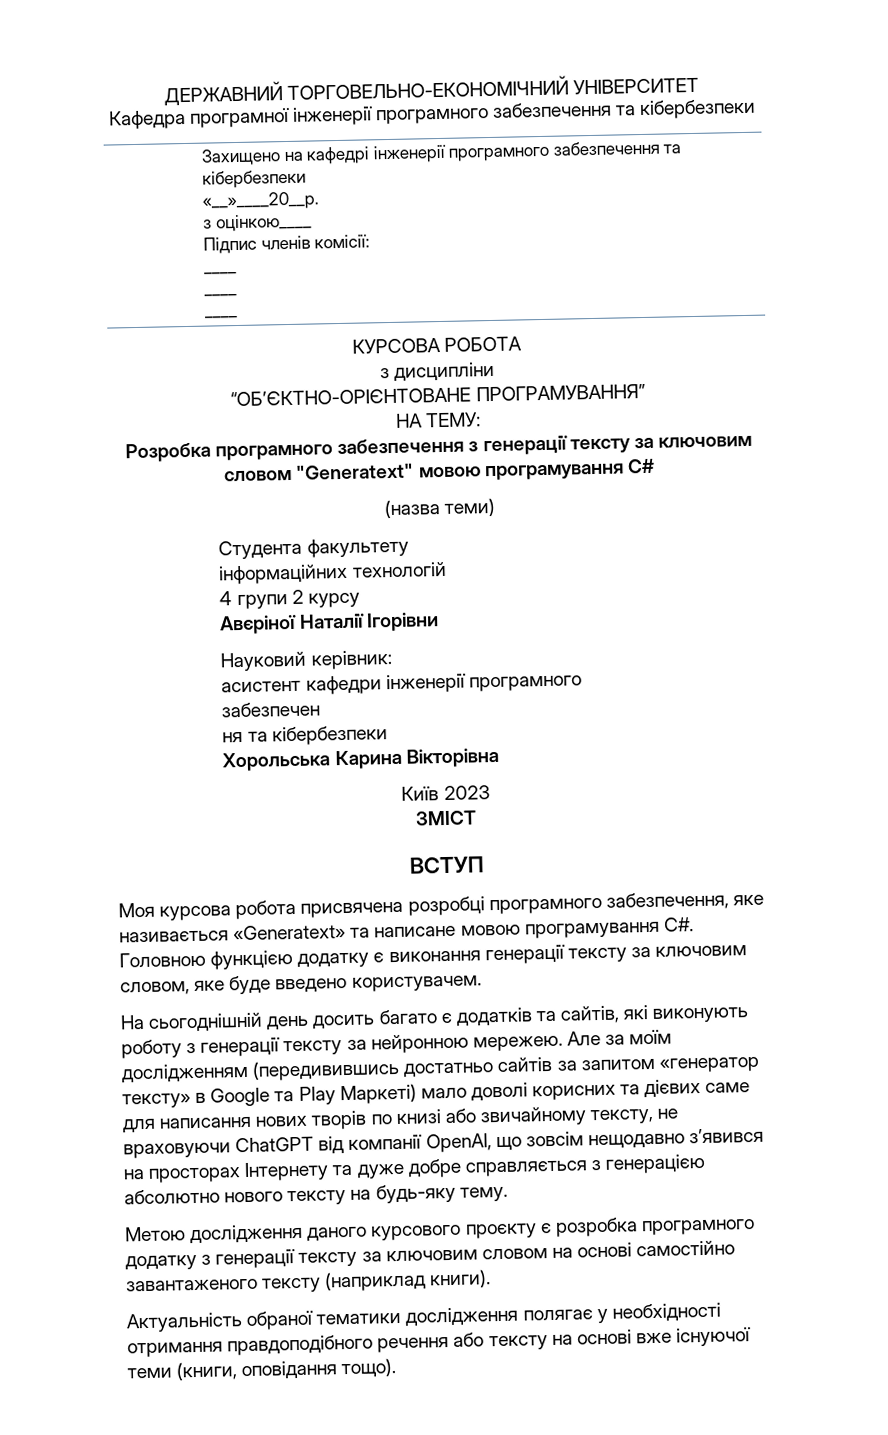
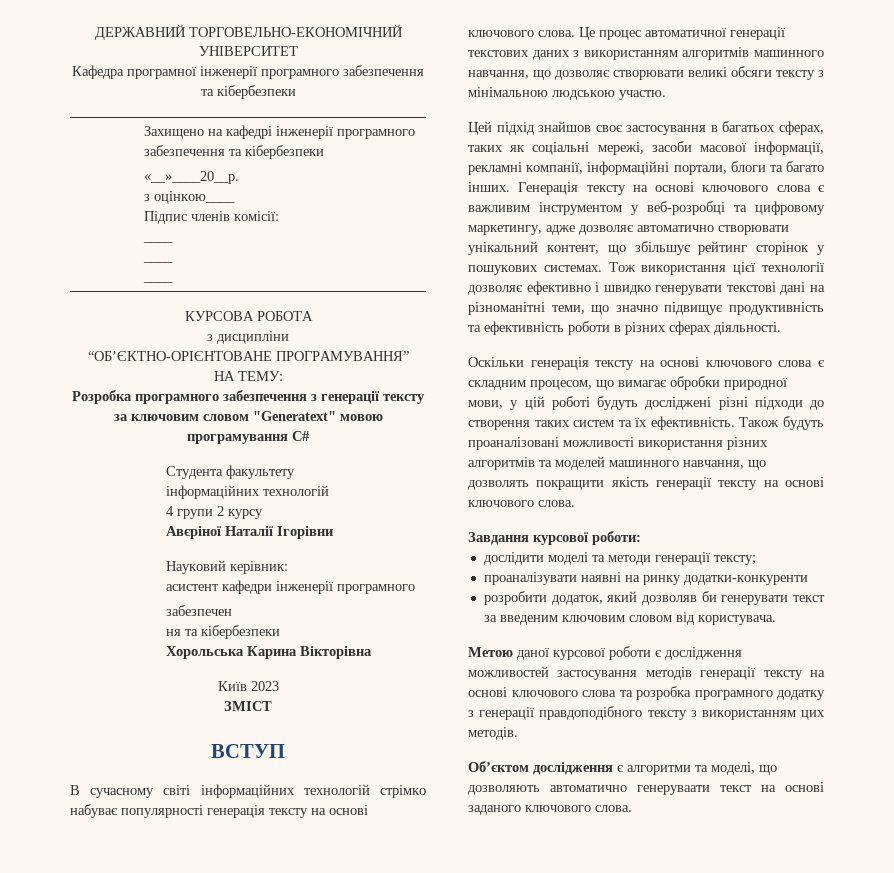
[383,497,497,519] // (назва теми) -> (310, 436) none
[118,891,764,921] [119,917,694,943] [119,944,748,970] [120,975,482,996] [120,1005,750,1032] [121,1029,673,1059] [121,1056,760,1083] [122,1078,751,1109] [122,1106,679,1133] [123,1127,765,1159] [123,1153,707,1183] [124,1183,508,1206] [124,1222,552,1244] Моя курсова робота присвячена розробці програмного забезпечення, яке називається «Generatext» та написане мовою програмування С#. Головною функцією додатку є виконання генерації тексту за ключовим словом, яке буде введено користувачем. // На сьогоднішній день досить багато є додатків та сайтів, які виконують роботу з генерації тексту за нейронною мережею. Але за моїм дослідженням (передивившись достатньо сайтів за запитом «генератор тексту» в Google та Play Маркеті) мало доволі корисних та дієвих саме для написання нових творів по книзі або звичайному тексту, не враховуючи ChatGPT від компанії OpenAI, що зовсім нещодавно з’явився на просторах Інтернету та дуже добре справляється з генерацією абсолютно нового тексту на будь-яку тему. // Метою дослідження даного курсового проєкту є -> [70,784,426,798] [70,804,368,818] [468,27,785,40] [468,47,824,60] [468,66,824,80] [468,87,666,100] [468,121,824,135] [468,141,824,155] [468,161,824,175] [468,182,824,195] [468,201,825,215] [468,225,789,235] [468,241,825,255] [468,262,824,275] [468,281,825,295] [468,302,824,315] [468,321,781,335] [468,357,824,370] [468,376,787,390] [468,396,824,410] [468,416,824,430] [468,437,768,450] [468,456,766,470] [468,477,824,490] [468,500,575,507] [468,531,641,545] [483,552,756,565] [483,572,808,585] [483,591,825,605] [483,612,776,625] [468,646,742,660] [468,666,825,680] [468,687,633,697] В сучасному світі інформаційних технологій стрімко набуває популярності генерація тексту на основі ключового слова. Це процес автоматичної генерації текстових даних з використанням алгоритмів машинного навчання, що дозволяє створювати великі обсяги тексту з мінімальною людською участю. // Цей підхід знайшов своє застосування в багатьох сферах, таких як соціальні мережі, засоби масової інформації, рекламні компанії, інформаційні портали, блоги та багато інших. Генерація тексту на основі ключового слова є важливим інструментом у веб-розробці та цифровому маркетингу, адже дозволяє автоматично створювати унікальний контент, що збільшує рейтинг сторінок у пошукових системах. Тож використання цієї технології дозволяє ефективно і швидко генерувати текстові дані на різноманітні теми, що значно підвищує продуктивність та ефективність роботи в різних сферах діяльності. // Оскільки генерація тексту на основі ключового слова є складним процесом, що вимагає обробки природної мови, у цій роботі будуть досліджені різні підходи до створення таких систем та їх ефективність. Також будуть проаналізовані можливості використання різних алгоритмів та моделей машинного навчання, що дозволять покращити якість генерації тексту на основі ключового слова. // Завдання курсової роботи: // дослідити моделі та методи генерації тексту; // проаналізувати наявні на ринку додатки-конкуренти // розробити додаток, який дозволяв би генерувати текст за введеним ключовим словом від користувача. // Метою даної курсової роботи є дослідження можливостей застосування методів генерації тексту на основі ключового слова та
[298,1240,736,1267] [126,1269,492,1293] [126,1302,721,1333] [127,1327,752,1358] [127,1358,397,1381] тексту за ключовим словом на основі самостійно завантаженого тексту (наприклад книги). // Актуальність обраної тематики дослідження полягає у необхідності отримання правдоподібного речення або тексту на основі вже існуючої теми (книги, оповідання тощо). -> [539,706,825,720] [468,727,518,740] [468,761,777,775] [468,782,824,795] [468,805,632,815] правдоподібного тексту з використанням цих методів. // Об’єктом дослідження є алгоритми та моделі, що дозволяють автоматично генеруваати текст на основі заданого ключового слова.

